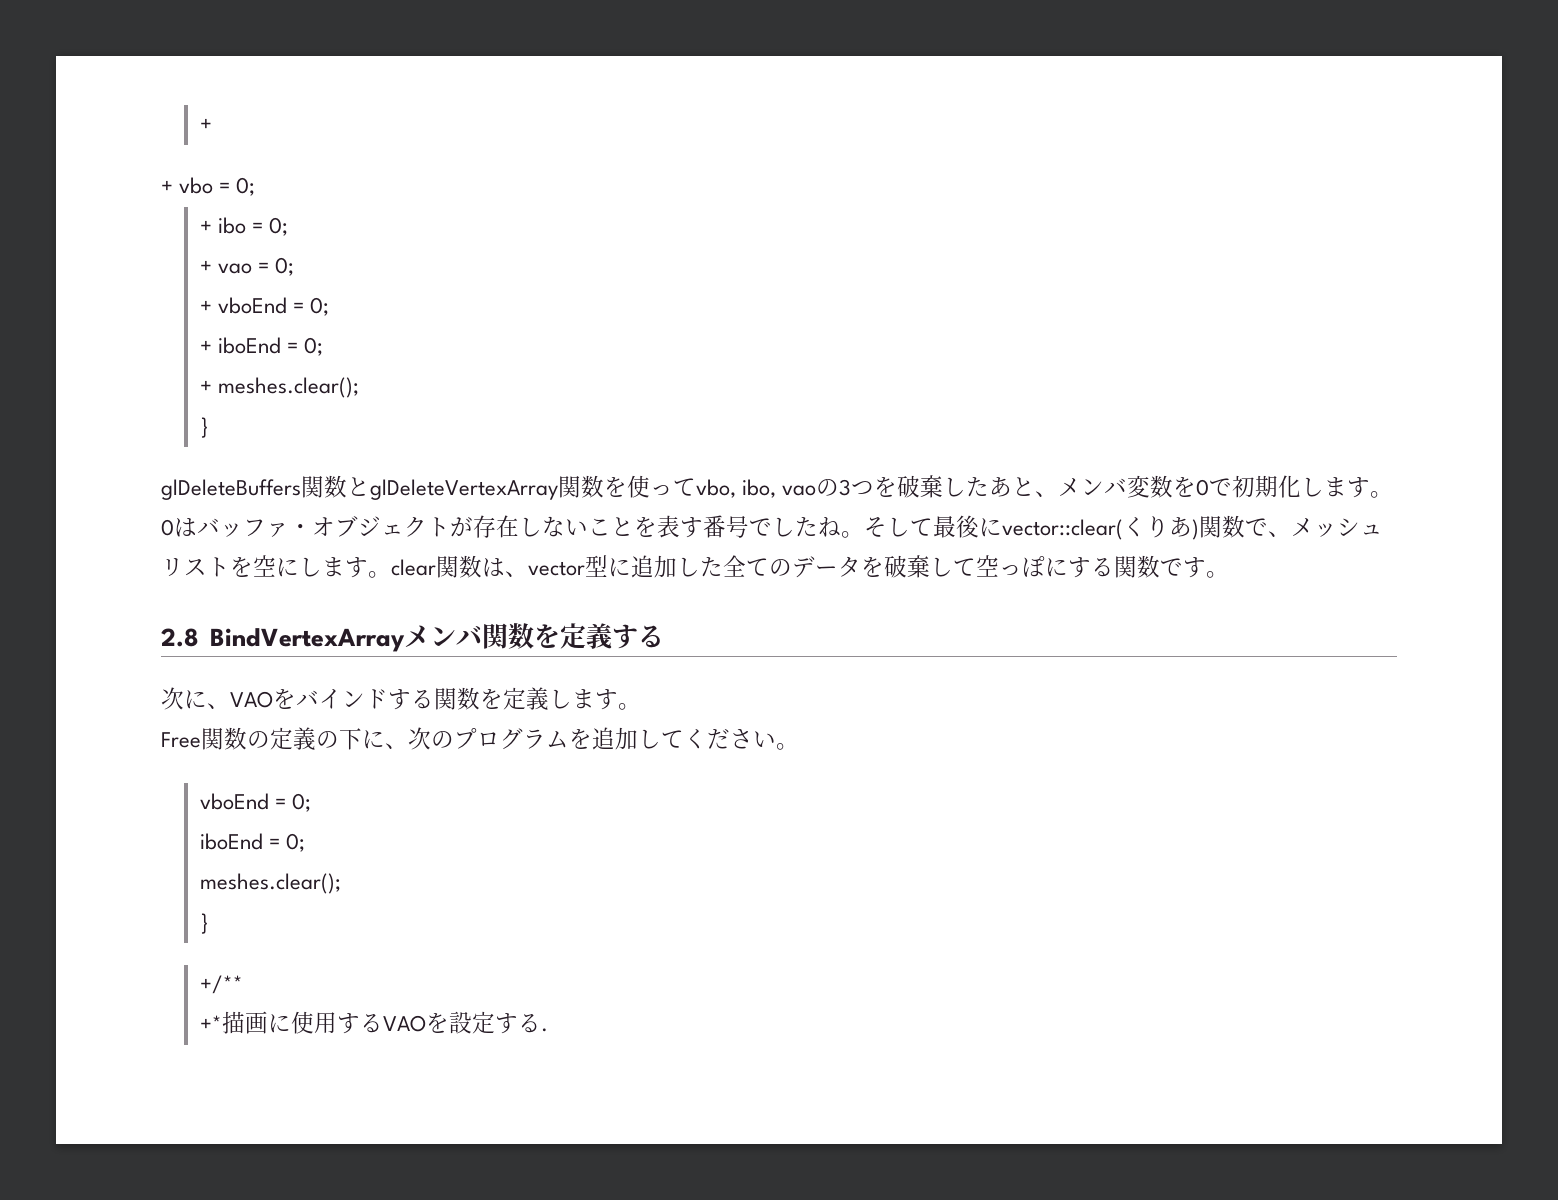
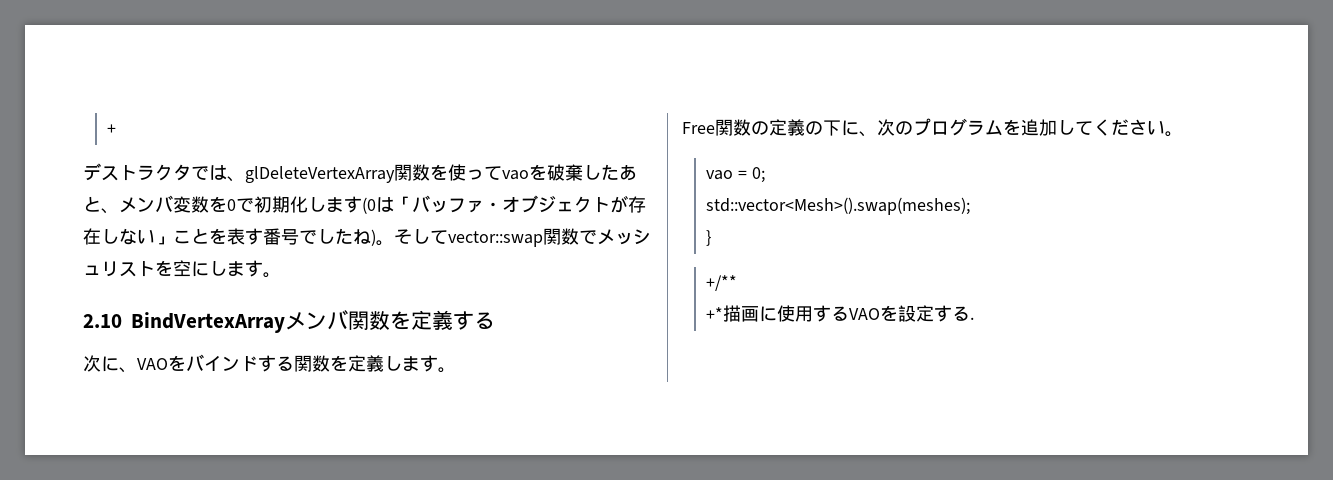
[161,177,256,196] [199,217,289,236] [199,257,295,276] [199,297,330,316] [199,337,324,356] [199,377,360,398] [199,417,209,438] [161,475,875,500] + vbo = 0; // + ibo = 0; // + vao = 0; // + vboEnd = 0; // + iboEnd = 0; // + meshes.clear(); // } // glDeleteBuffers関数とglDeleteVertexArray関数を使ってvbo, ibo, vaoの3つ -> [83,163,529,183] デストラクタでは、glDeleteVertexArray関数を使ってvao
[1370,491,1394,498] [161,518,197,537] 。0は -> [362,196,412,214] (0は「
(588, 527) none -> [155,236,173,245] 」
(841, 527) none -> [371,229,376,246] )
[933,515,1291,540] 最後にvector::clear(くりあ)関数で、 -> [448,228,597,247] vector::swap関数で
[391,555,1229,578] [161,628,199,647] clear関数は、vector型に追加した全てのデータを破棄して空っぽにする関数です。 // 2.8 -> [83,314,122,328] // 2.10
[199,793,312,812] [199,833,306,852] [199,873,341,894] vboEnd = 0; // iboEnd = 0; // meshes.clear(); -> [706,167,766,183] [706,197,971,215] vao = 0; // std::vector<Mesh>().swap(meshes);

